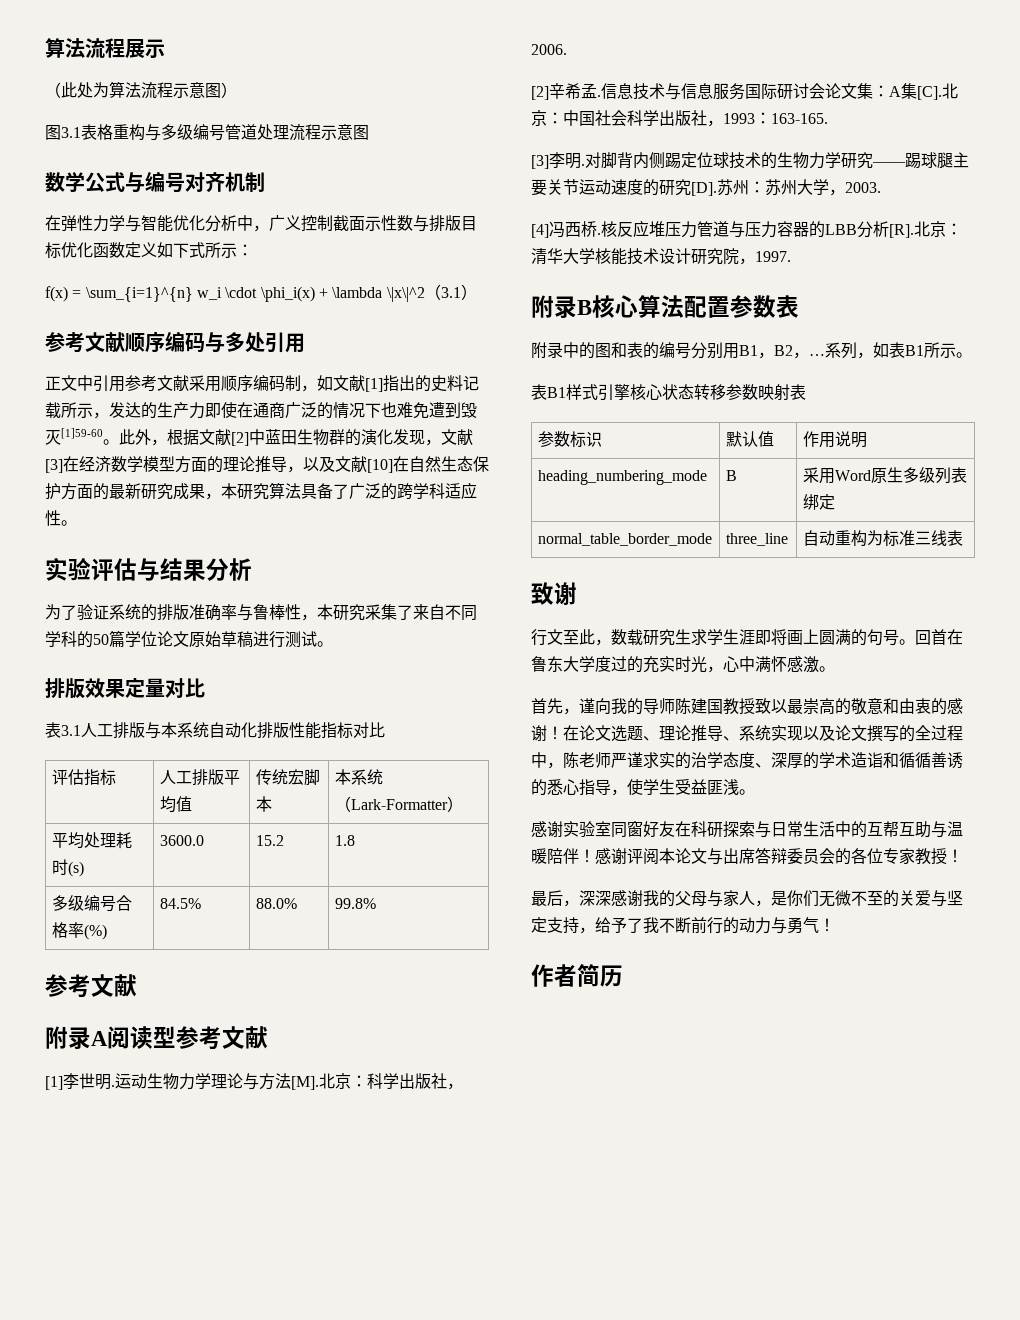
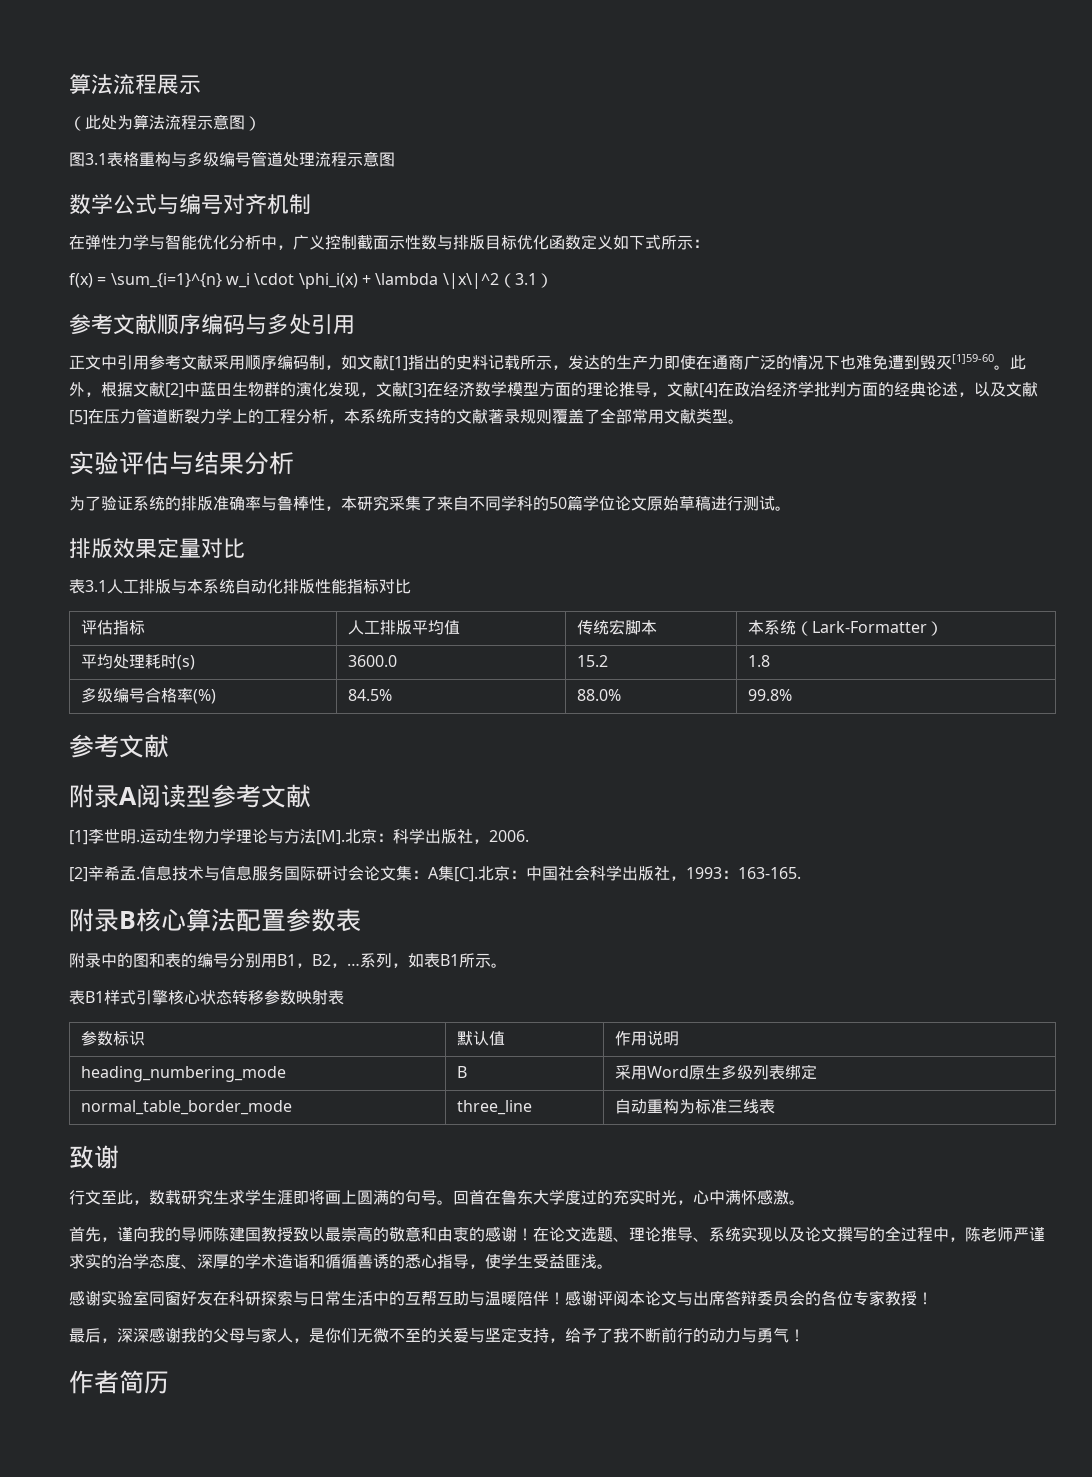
[303,456,489,473] [45,482,477,500] [45,510,61,526] 以及文献[10]在自然生态保护方面的最新研究成果，本研究算法具备了广泛的跨学科适应性 -> [667,381,1038,398] [69,408,728,425] 文献[4]在政治经济学批判方面的经典论述，以及文献[5]在压力管道断裂力学上的工程分析，本系统所支持的文献著录规则覆盖了全部常用文献类型
[531,152,969,169] [531,179,881,196] [531,220,962,238] [531,248,791,265] // [3]李明.对脚背内侧踢定位球技术的生物力学研究——踢球腿主要关节运动速度的研究[D].苏州：苏州大学，2003. // [4]冯西桥.核反应堆压力管道与压力容器的LBB分析[R].北京：清华大学核能技术设计研究院，1997. -> (801, 873) none

